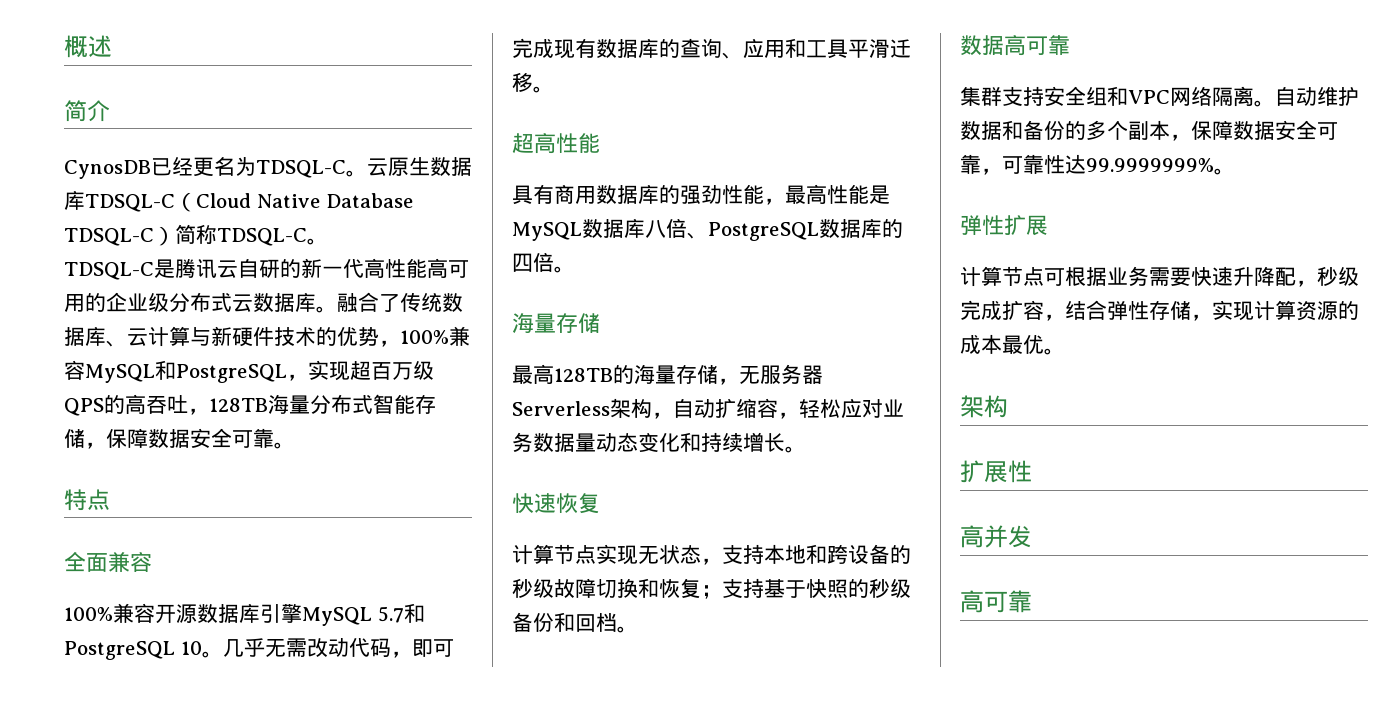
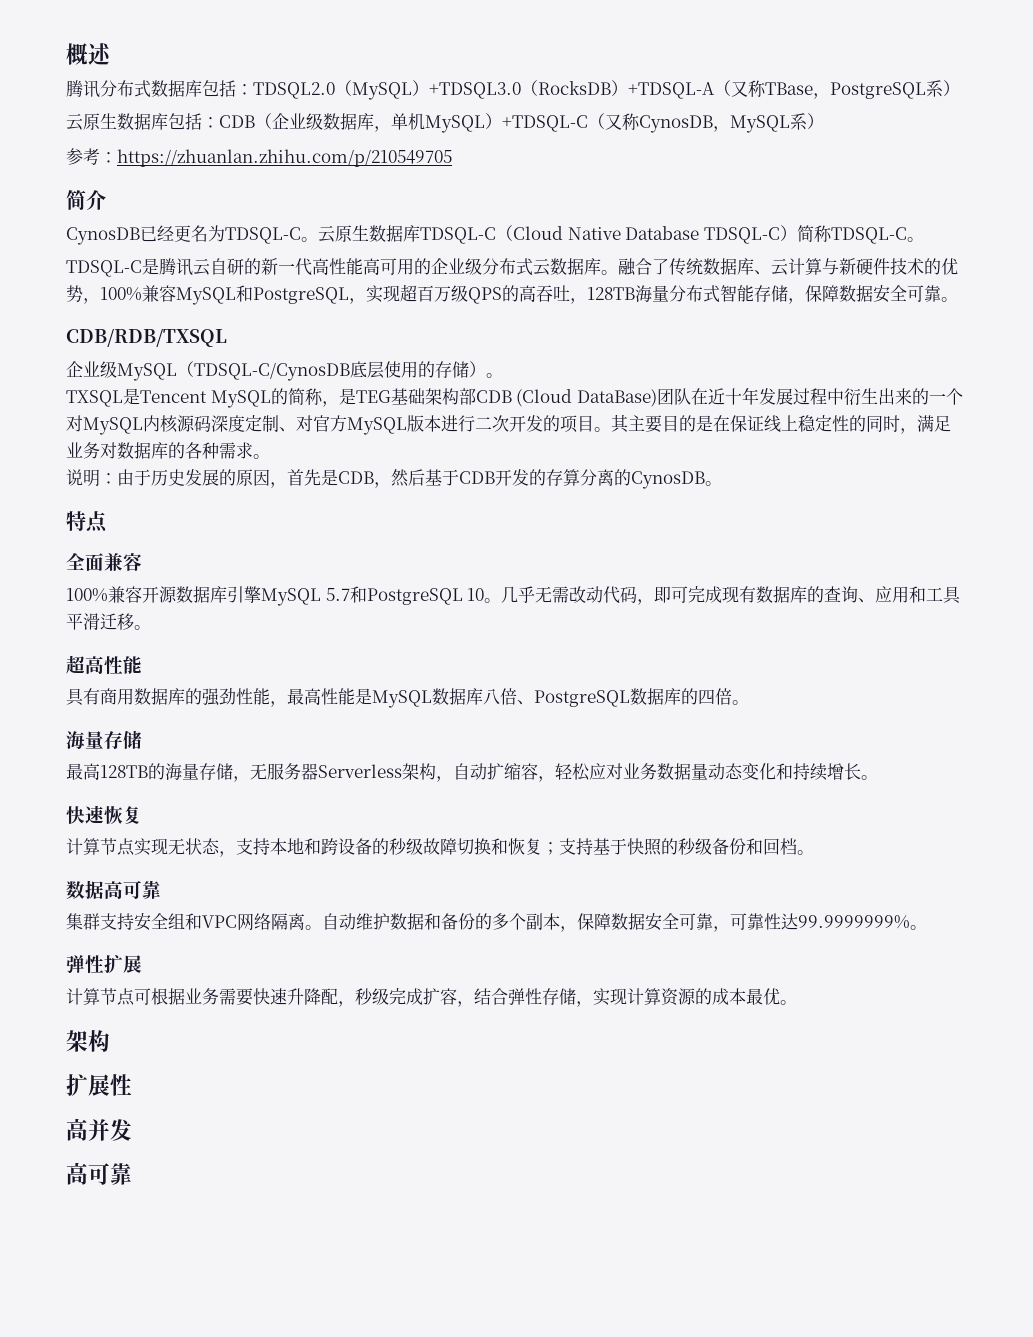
(112, 46) none -> [66,80,960,100] [66,113,824,133] [66,148,452,167] // 腾讯分布式数据库包括：TDSQL2.0（MySQL）+TDSQL3.0（RocksDB）+TDSQL-A（又称TBase，PostgreSQL系） // 云原生数据库包括：CDB（企业级数据库，单机MySQL）+TDSQL-C（又称CynosDB，MySQL系） // 参考：https://zhuanlan.zhihu.com/p/210549705
(295, 445) none -> [66,329,227,347] [66,361,503,381] [66,387,963,408] [66,414,951,435] [66,442,270,459] [66,469,722,489] // CDB/RDB/TXSQL // 企业级MySQL（TDSQL-C/CynosDB底层使用的存储）。 // TXSQL是Tencent MySQL的简称，是TEG基础架构部CDB (Cloud DataBase)团队在近十年发展过程中衍生出来的一个对MySQL内核源码深度定制、对官方MySQL版本进行二次开发的项目。其主要目的是在保证线上稳定性的同时，满足业务对数据库的各种需求。 // 说明：由于历史发展的原因，首先是CDB，然后基于CDB开发的存算分离的CynosDB。

